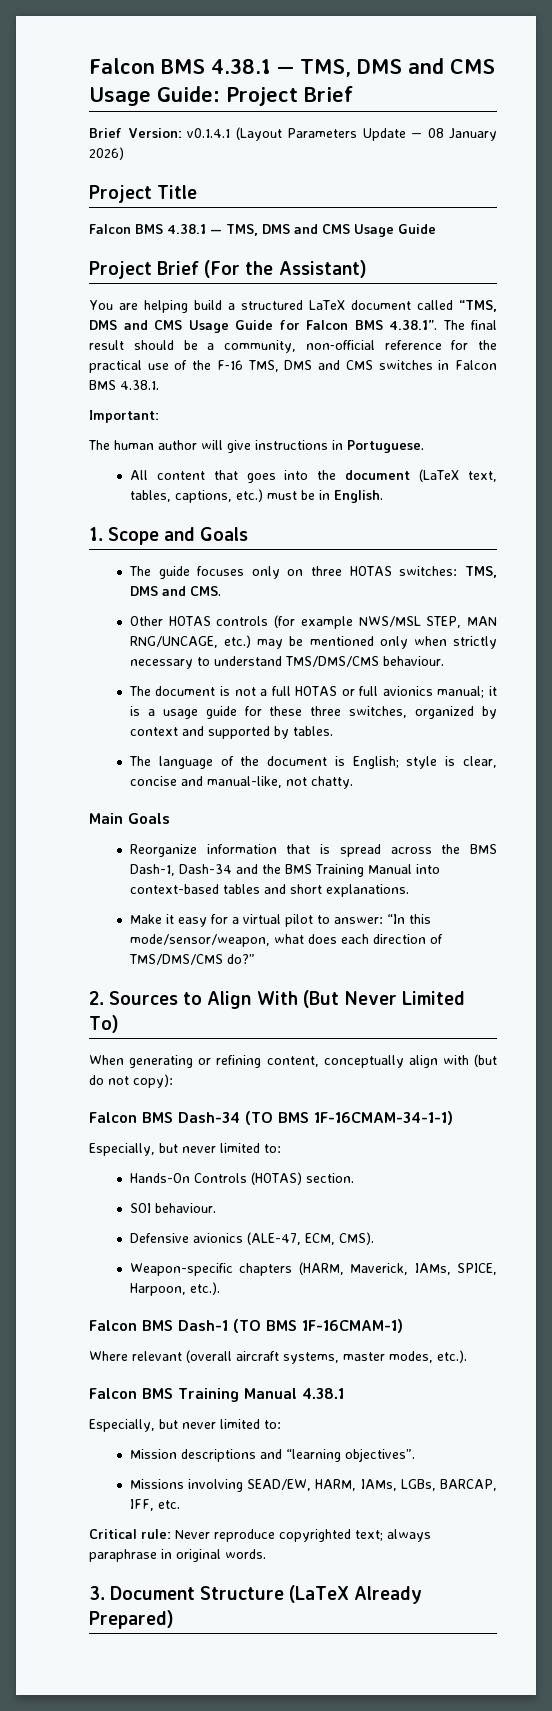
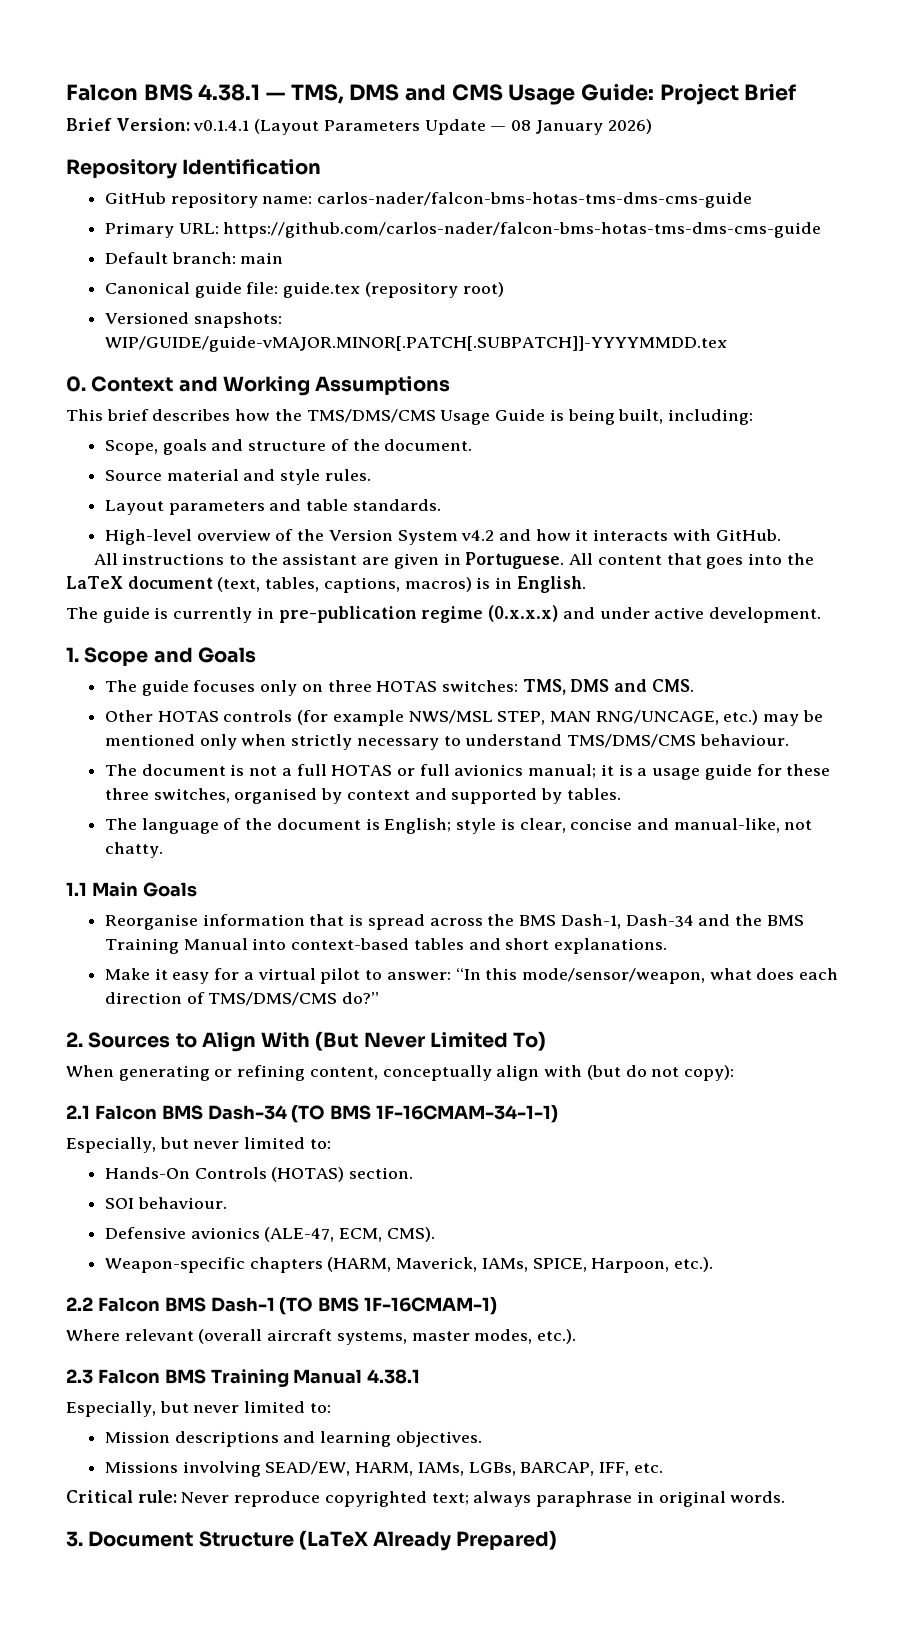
[89,185,198,203] [89,224,436,237] [89,260,367,279] [89,300,497,313] [89,320,497,333] [89,340,497,353] [89,360,498,373] [89,380,159,390] [89,410,159,423] [88,440,328,453] Project Title // Falcon BMS 4.38.1 — TMS, DMS and CMS Usage Guide // Project Brief (For the Assistant) // You are helping build a structured LaTeX document called “TMS, DMS and CMS Usage Guide for Falcon BMS 4.38.1”. The final result should be a community, non‑official reference for the practical use of the F‑16 TMS, DMS and CMS switches in Falcon BMS 4.38.1. // Important: // The human author will give instructions -> [66,159,322,179] [104,192,753,208] [104,222,822,238] [104,252,284,264] [104,282,504,298] [104,312,282,328] [104,336,727,352] [66,376,451,396] [66,409,753,425] [104,439,473,455] [104,469,371,485] [104,499,441,515] [104,529,781,545] [93,553,439,569] Repository Identification // GitHub repository name: carlos-nader/falcon-bms-hotas-tms-dms-cms-guide // Primary URL: https://github.com/carlos-nader/falcon-bms-hotas-tms-dms-cms-guide // Default branch: main // Canonical guide file: guide.tex (repository root) // Versioned snapshots: WIP/GUIDE/guide-vMAJOR.MINOR[.PATCH[.SUBPATCH]]-YYYYMMDD.tex // 0. Context and Working Assumptions // This brief describes how the TMS/DMS/CMS Usage Guide is being built, including: // Scope, goals and structure of the document. // Source material and style rules. // Layout parameters and table standards. // High-level overview of the Version System v4.2 and how it interacts with GitHub. // All instructions to the assistant are given
(424, 446) // -> (565, 560) none
[345,469,497,482] [129,489,383,503] document (LaTeX text, tables, captions, etc.) must be in English. -> [66,576,586,593] [66,605,821,623] LaTeX document (text, tables, captions, macros) is in English. // The guide is currently in pre-publication regime (0.x.x.x) and under active development.
[415,706,475,719] organized -> [234,788,318,804] organised
(353, 782) none -> [66,882,87,896] 1.1
[129,844,197,857] Reorganize -> [104,914,198,930] Reorganise
(173, 1081) none -> [66,1105,90,1119] 2.1
(220, 1288) none -> [66,1297,93,1311] 2.2
(467, 1356) none -> [66,1369,93,1384] 2.3
[285,1448,415,1462] “learning objectives”. -> [320,1431,482,1447] learning objectives.

